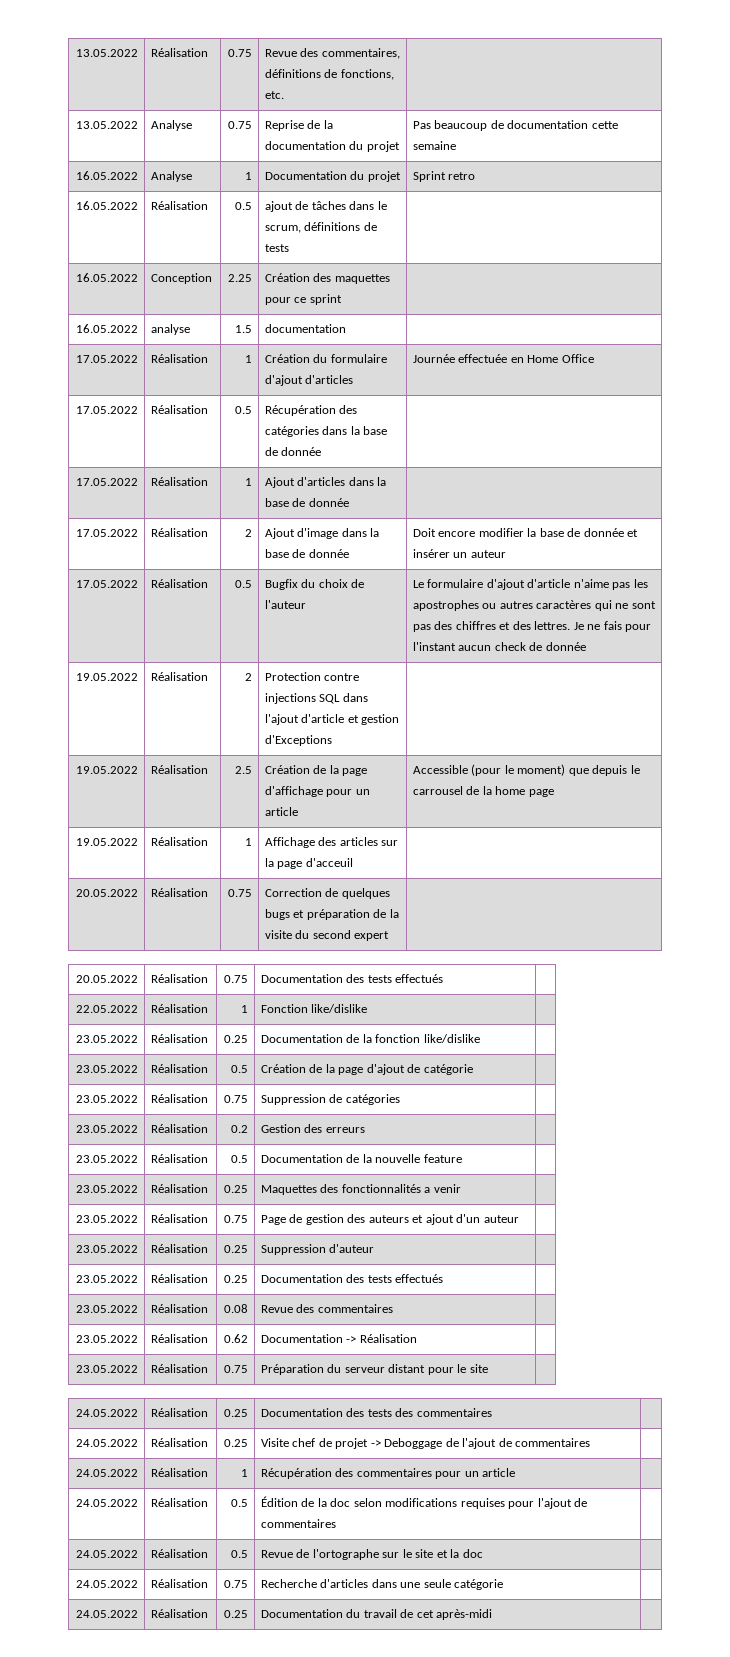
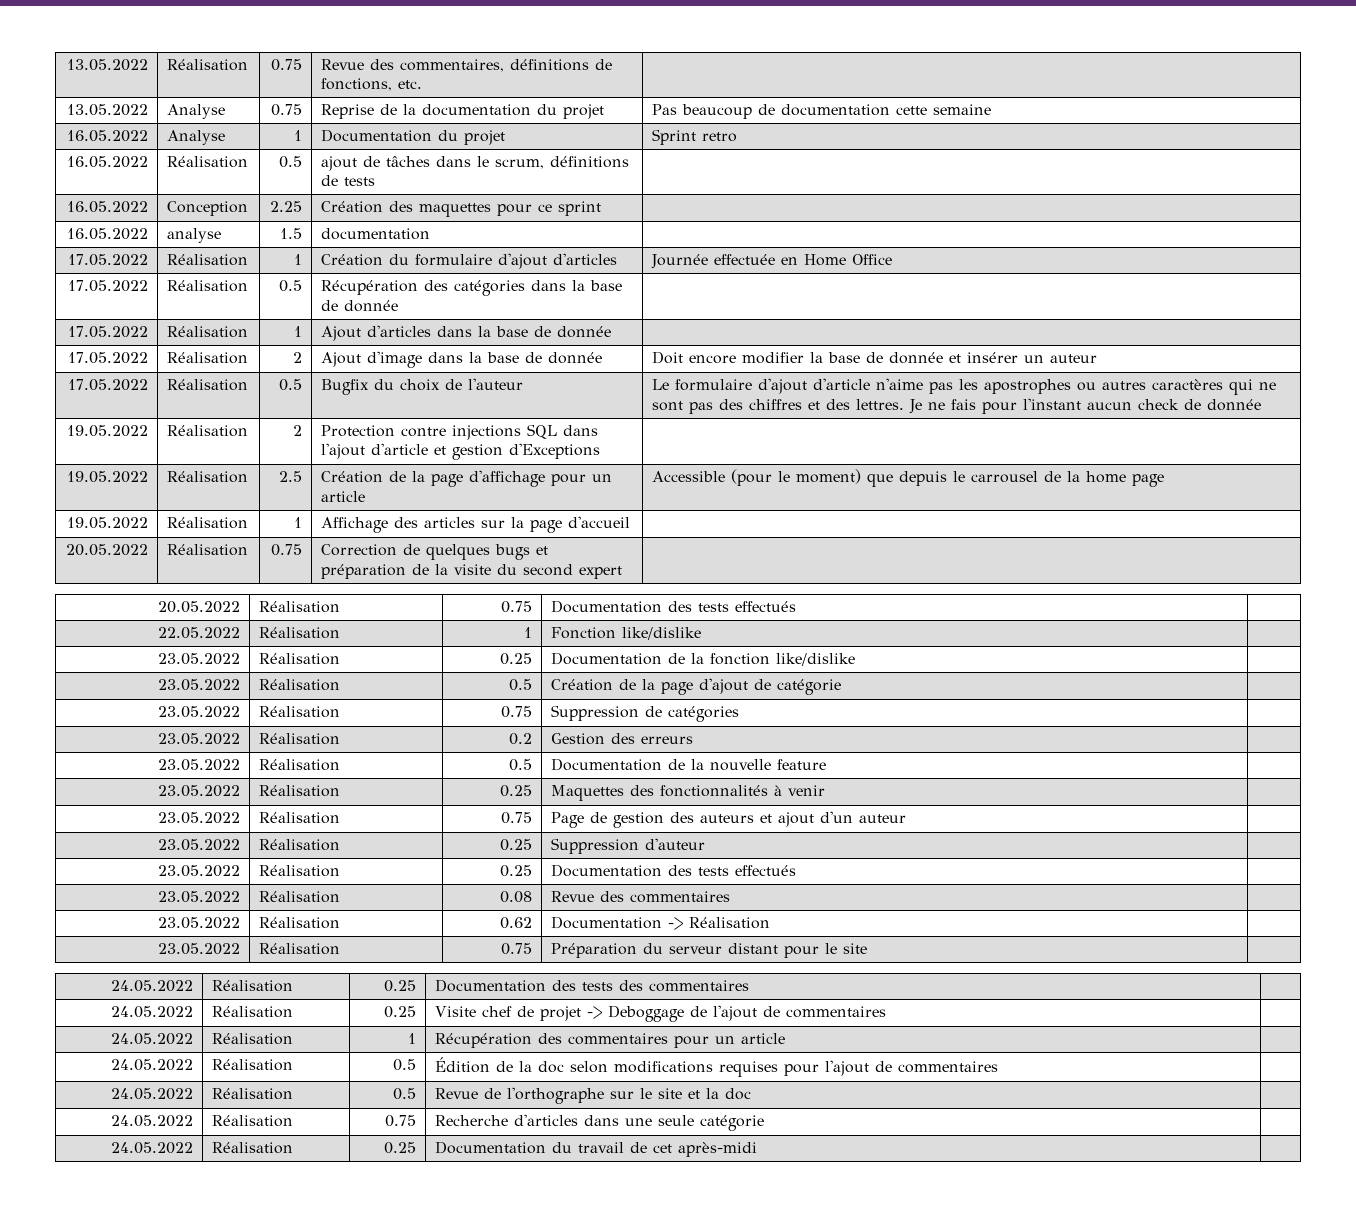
[305,858,353,867] d'acceuil -> [567,516,630,528] d'accueil
[424,1187,431,1193] a -> [773,785,782,796] à
[312,1549,379,1560] l'ortographe -> [506,1087,604,1104] l'orthographe

